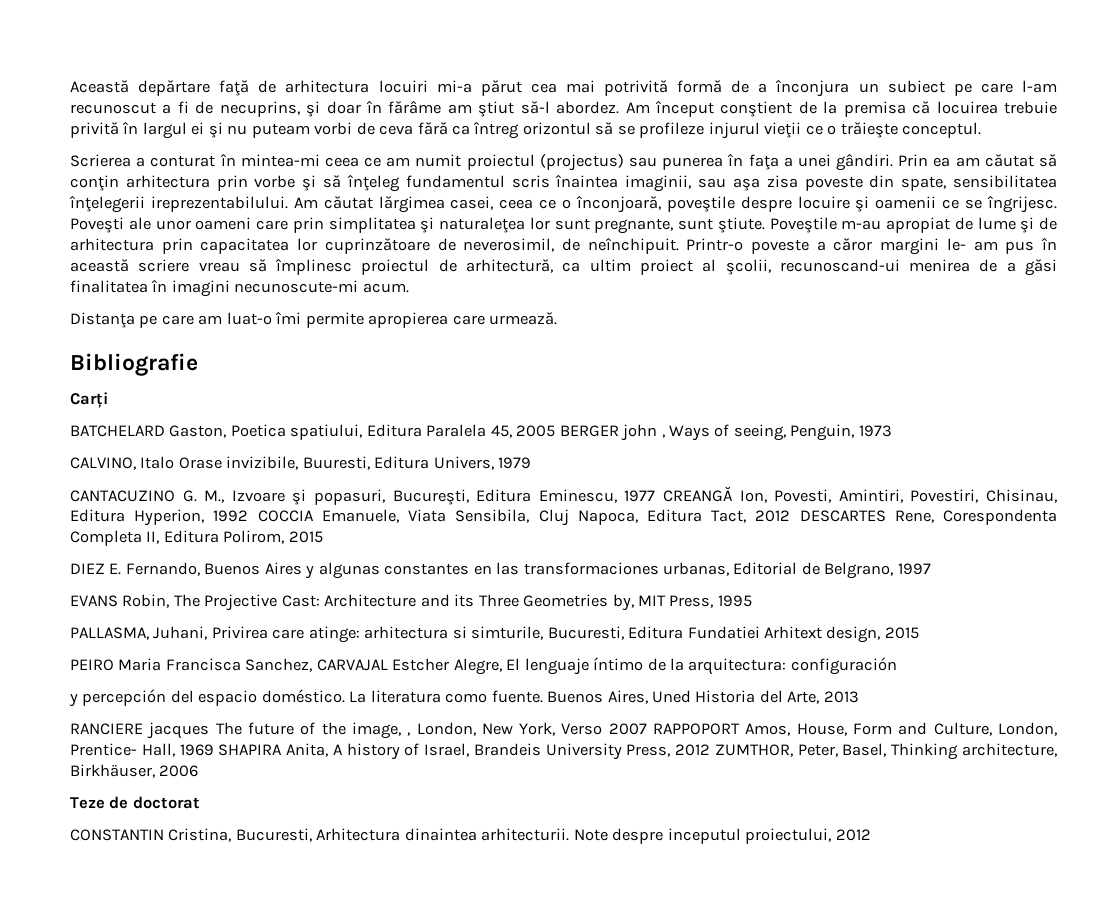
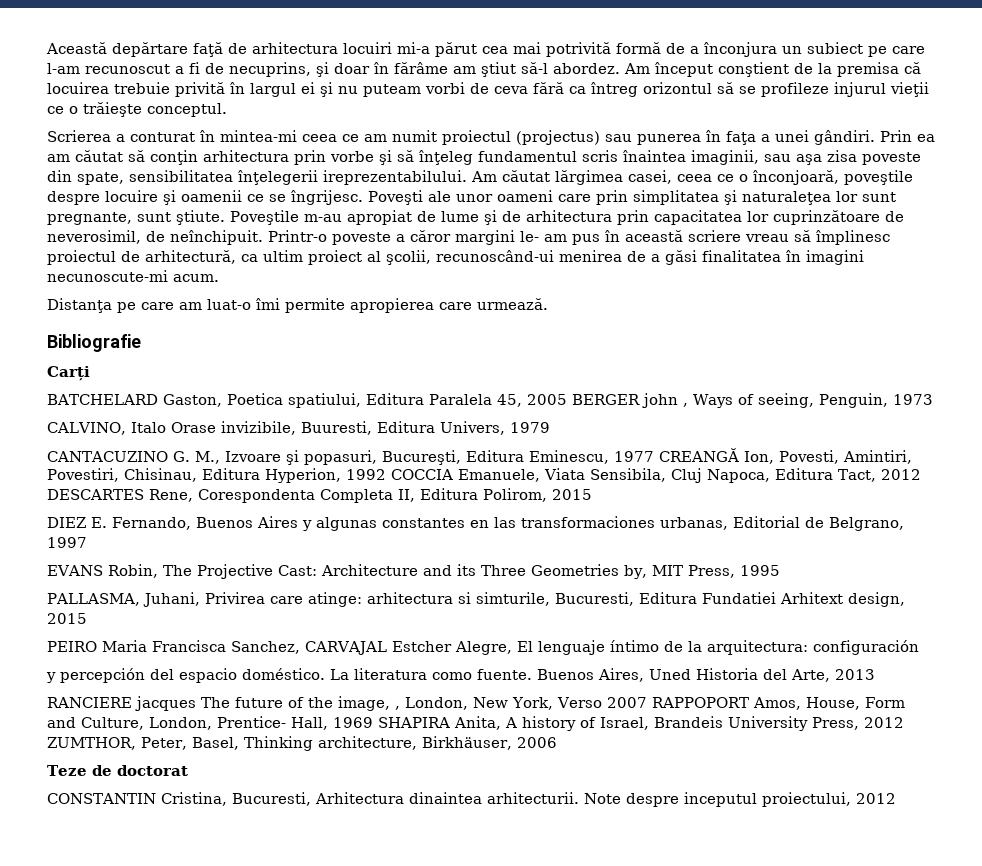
[779,259,900,272] recunoscand-ui -> [436,250,554,262] recunoscând-ui

